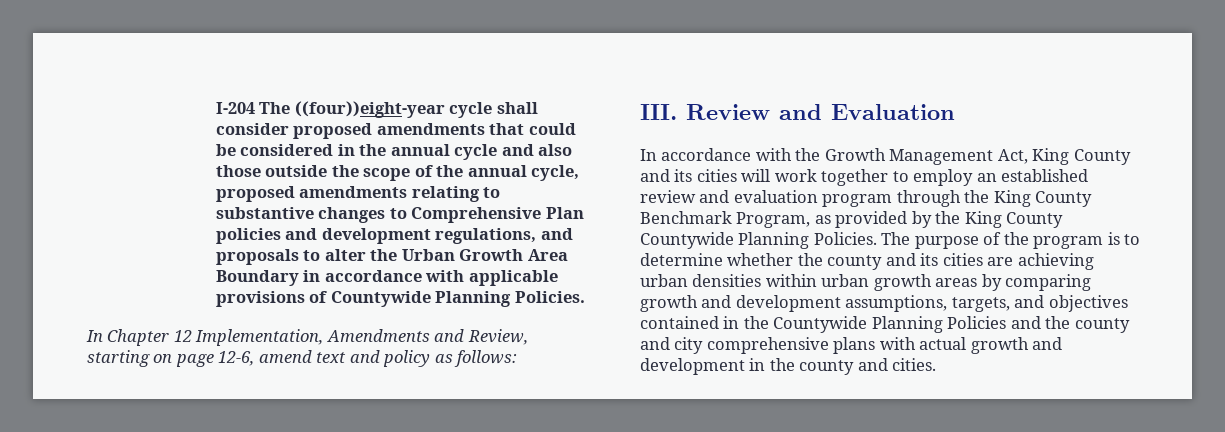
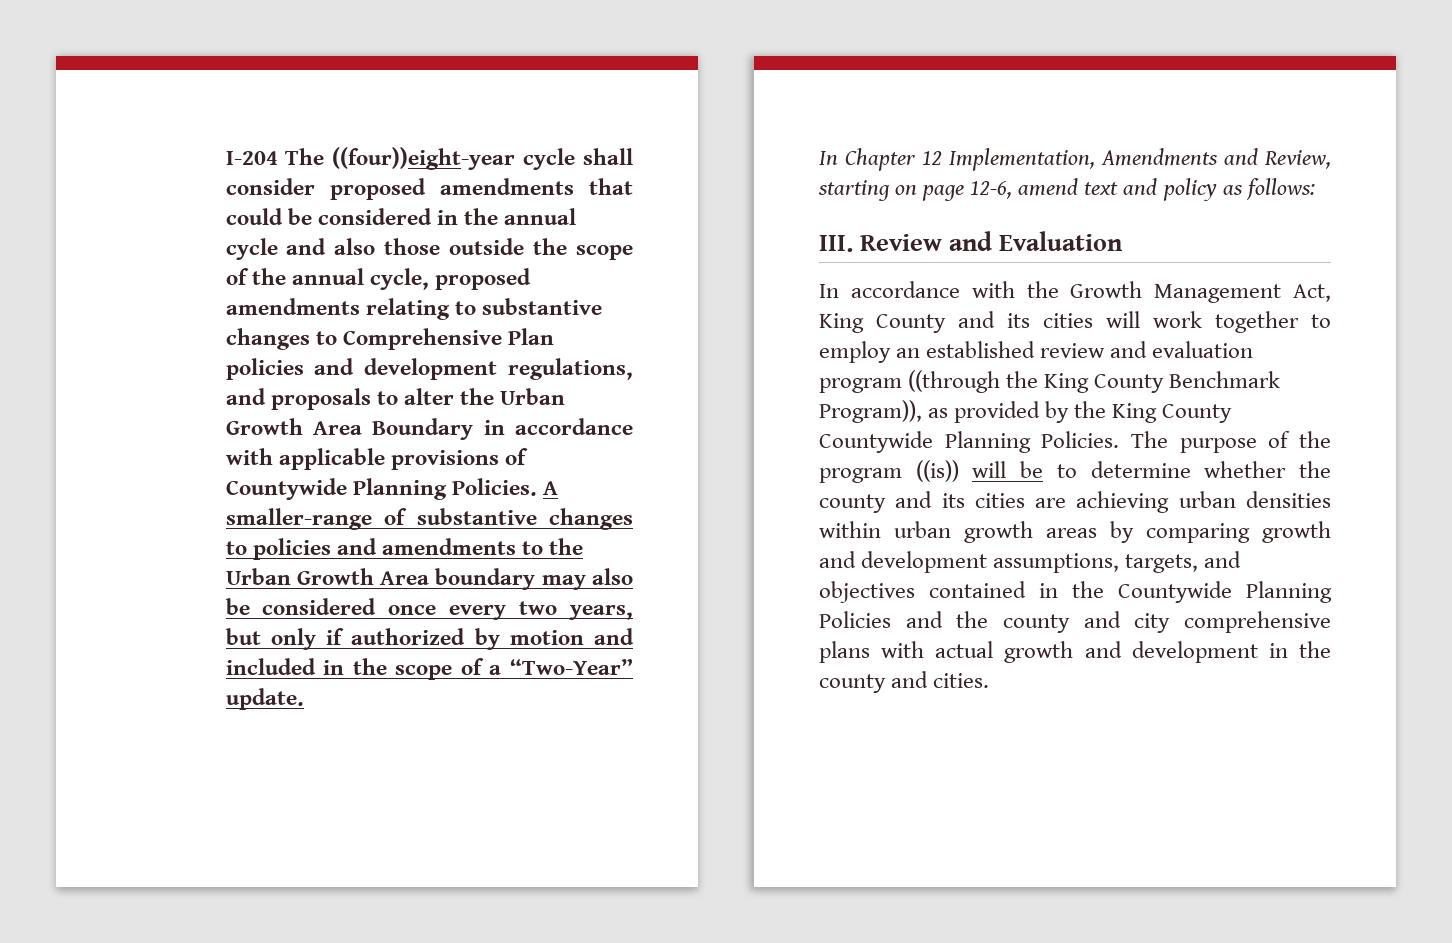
(585, 297) none -> [542,481,558,495] [225,508,633,530] [225,538,583,560] [225,568,633,590] [225,598,633,620] [225,628,634,650] [225,658,633,680] [225,688,304,710] A smaller-range of substantive changes to policies and amendments to the Urban Growth Area boundary may also be considered once every two years, but only if authorized by motion and included in the scope of a “Two-Year” update.
[896,190,961,207] through -> [908,370,1001,393] ((through
[736,212,811,228] Program, -> [819,400,922,423] Program)),
[1107,232,1120,245] is -> [915,460,1044,482] ((is)) will be

